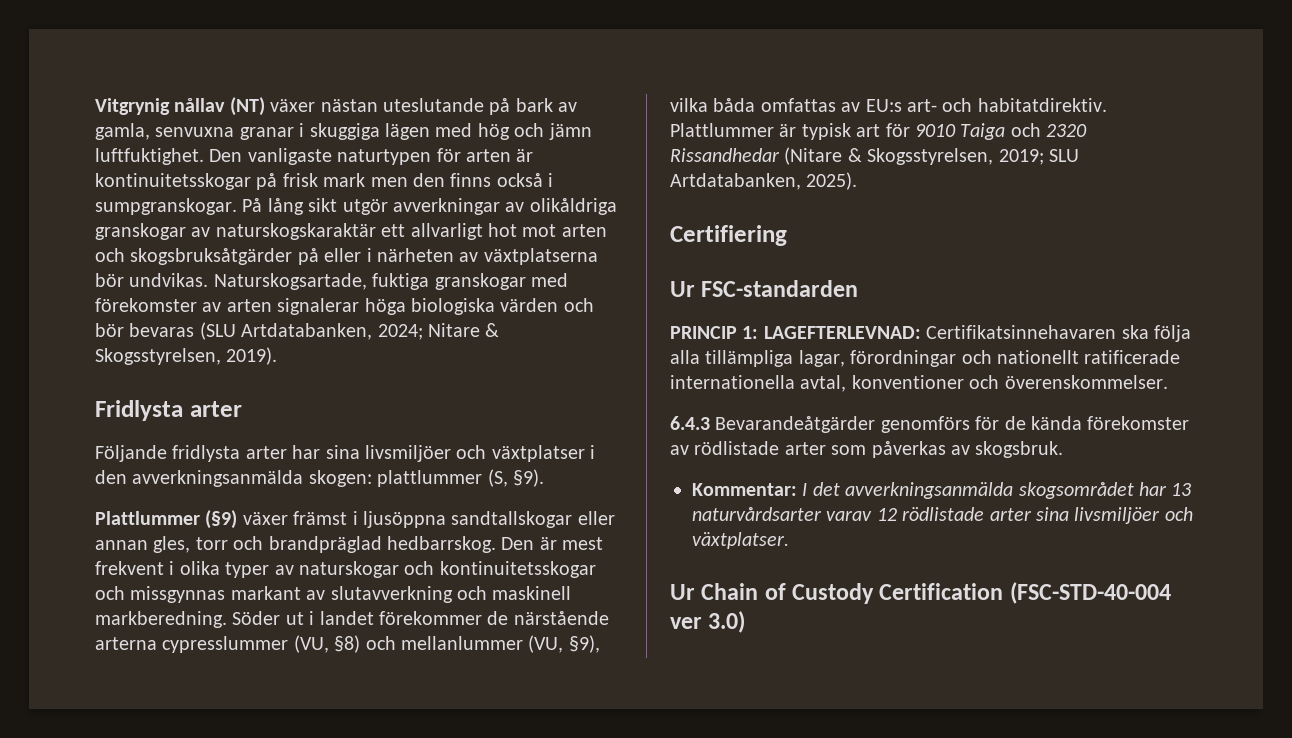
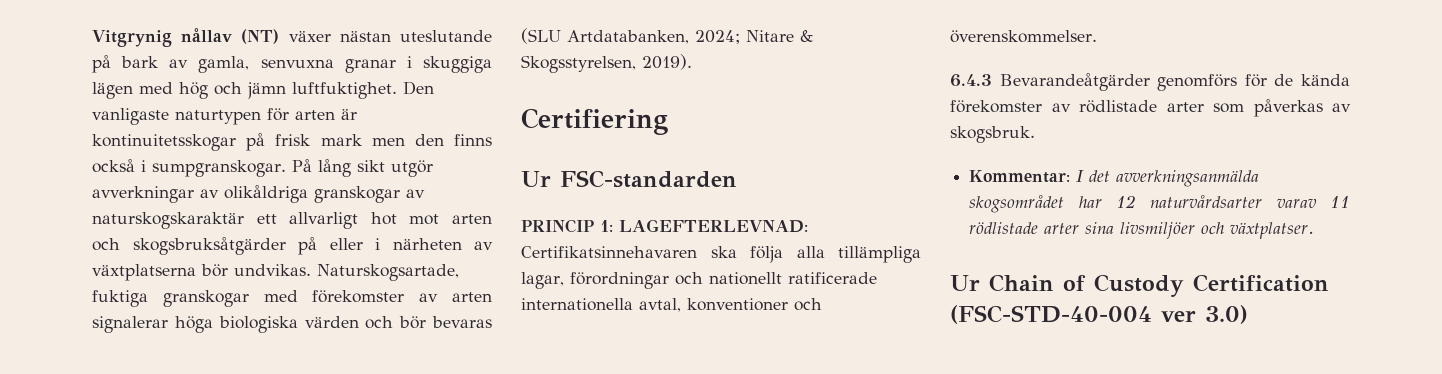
[95,400,242,421] [95,445,596,462] [95,469,544,487] [95,510,615,529] [95,536,604,553] [95,561,596,578] [95,586,572,603] [95,611,609,628] [95,635,600,653] [670,98,1107,112] [670,123,1088,140] [670,147,1079,165] [670,172,858,190] // Fridlysta arter // Följande fridlysta arter har sina livsmiljöer och växtplatser i den avverkningsanmälda skogen: plattlummer (S, §9). // Plattlummer (§9) växer främst i ljusöppna sandtallskogar eller annan gles, torr och brandpräglad hedbarrskog. Den är mest frekvent i olika typer av naturskogar och kontinuitetsskogar och missgynnas markant av slutavverkning och maskinell markberedning. Söder ut i landet förekommer de närstående arterna cypresslummer (VU, §8) och mellanlummer (VU, §9), vilka båda omfattas av EU:s art- och habitatdirektiv. Plattlummer är typisk art för 9010 Taiga och 2320 Rissandhedar (Nitare & Skogsstyrelsen, 2019; SLU Artdatabanken, 2025). -> (692, 62) none
[1171,483,1192,496] 13 -> [1115,195,1136,208] 12
[876,508,897,521] 12 -> [1330,196,1350,208] 11

